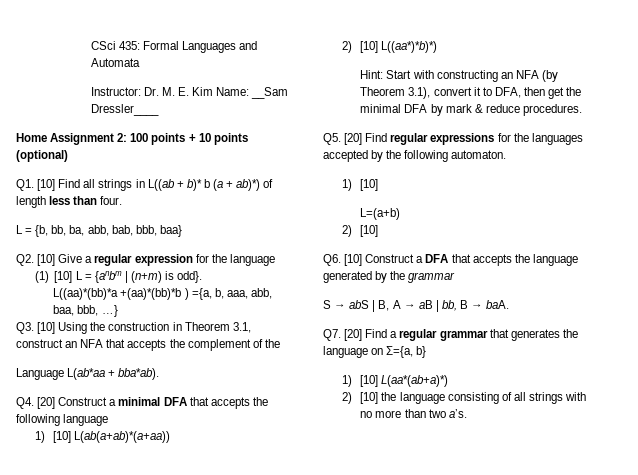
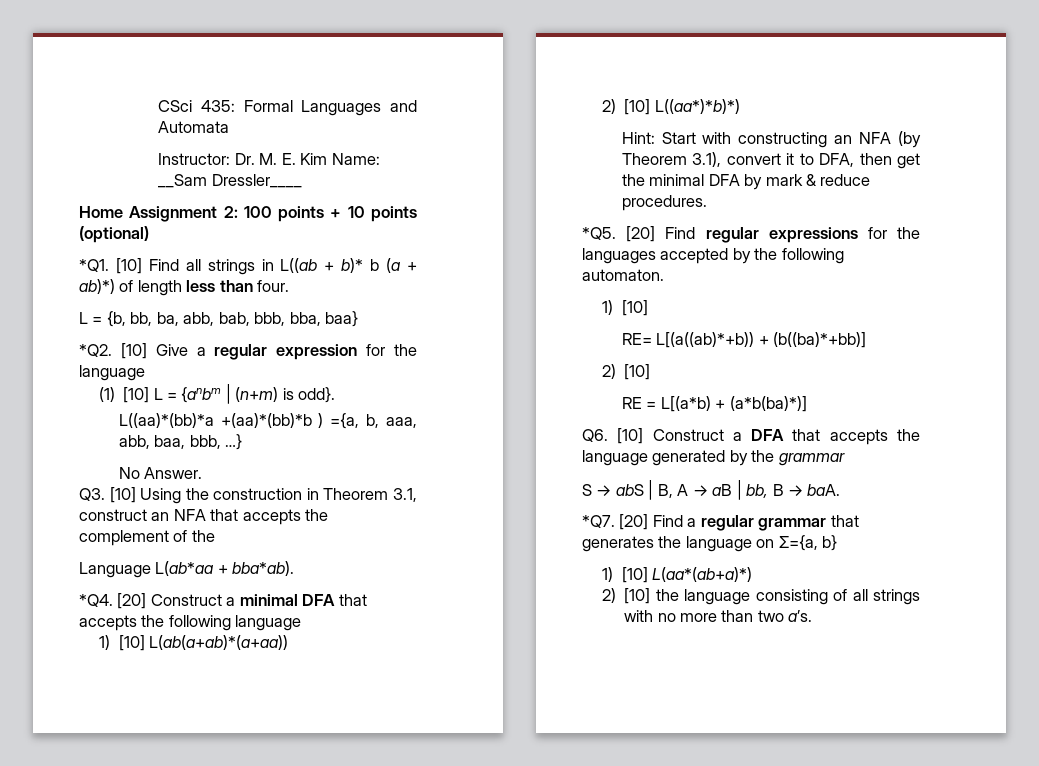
[16,179,34,191] Q1. -> [79,259,109,272] *Q1.
(157, 230) none -> [289,312,321,326] bba,
[16,254,34,266] Q2. -> [79,344,112,357] *Q2.
(118, 311) none -> [118,467,203,479] // No Answer.
[16,397,34,409] Q4. -> [79,594,113,607] *Q4.
[323,133,341,145] Q5. -> [582,227,616,240] *Q5.
[360,208,401,220] [341,225,379,237] L=(a+b) // 2) [10] -> [621,332,867,348] [601,364,651,380] [621,396,807,412] RE= L[(a((ab)*+b)) + (b((ba)*+bb)] // 2) [10] // RE = L[(a*b) + (a*b(ba)*)]
[323,329,341,341] Q7. -> [582,515,615,528] *Q7.

